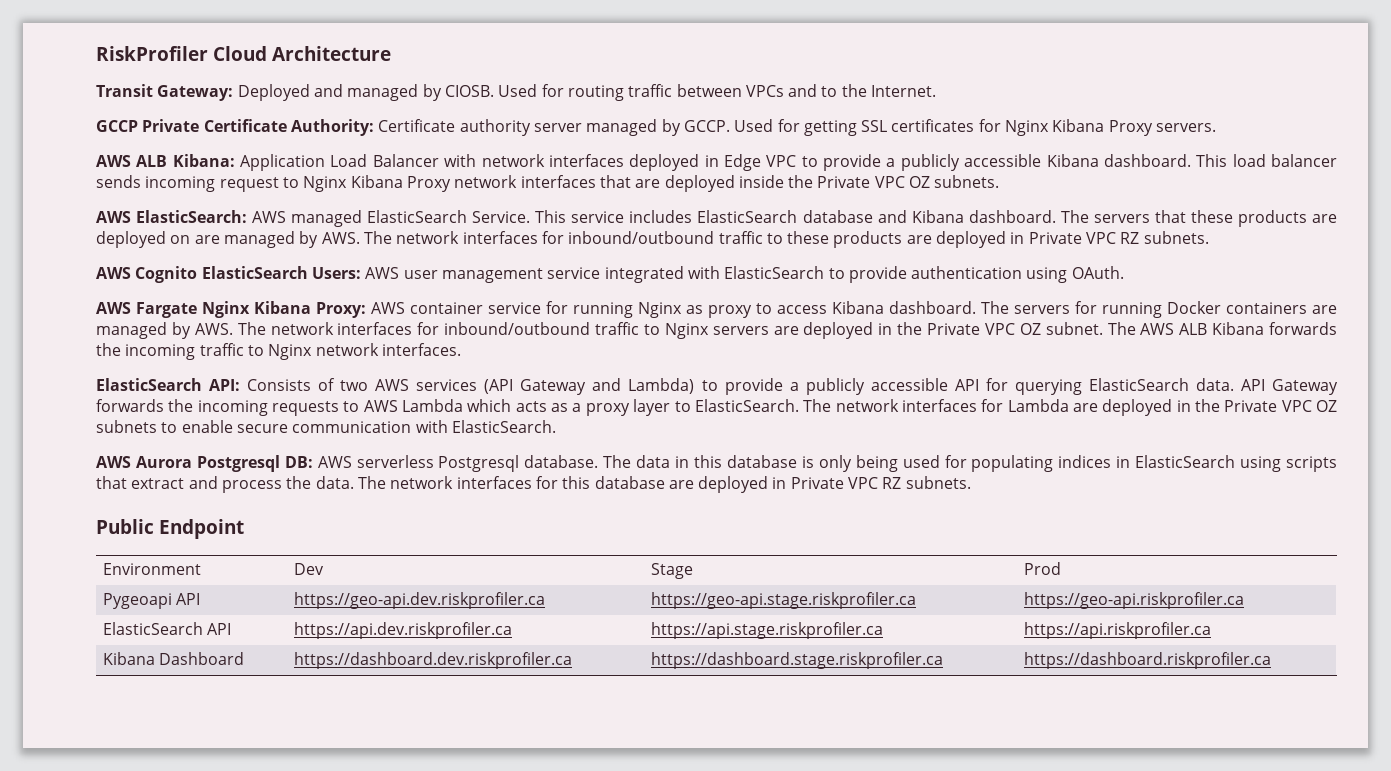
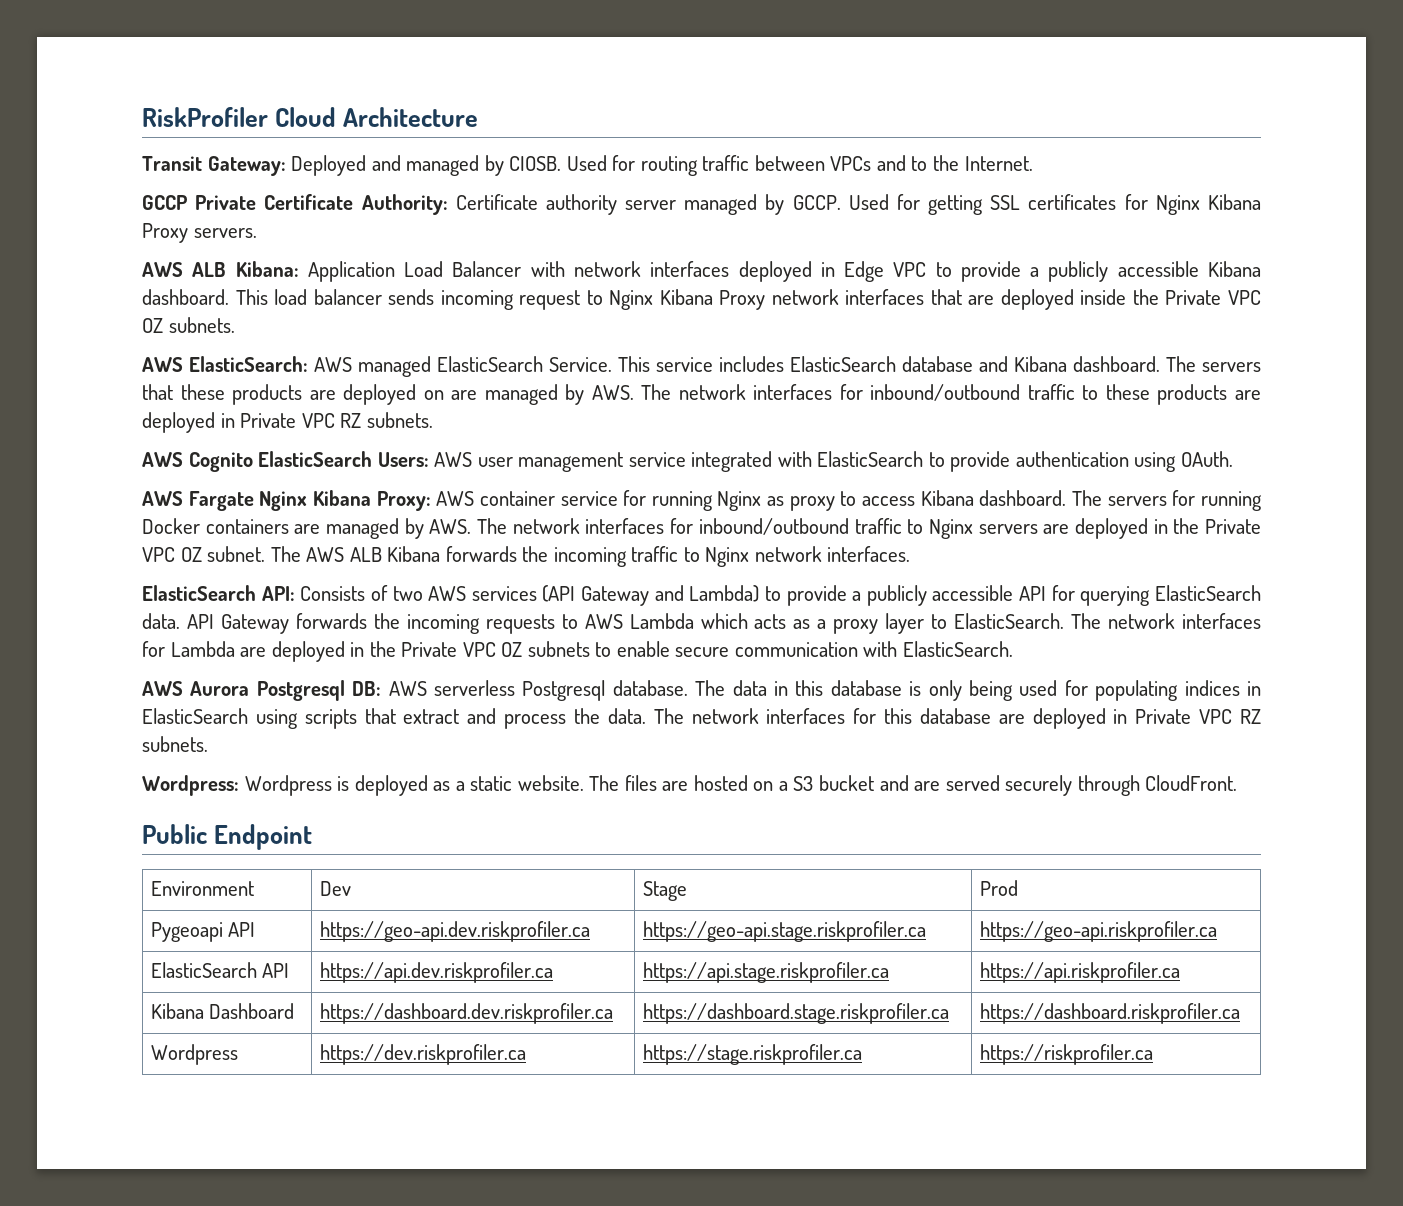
(971, 482) none -> [142,775,1238,796] // Wordpress: Wordpress is deployed as a static website. The files are hosted on a S3 bucket and are served securely through CloudFront.
(1272, 660) none -> [150,1044,238,1065] [319,1044,526,1065] [642,1044,862,1065] [979,1044,1153,1065] // Wordpress | https://dev.riskprofiler.ca | https://stage.riskprofiler.ca | https://riskprofiler.ca

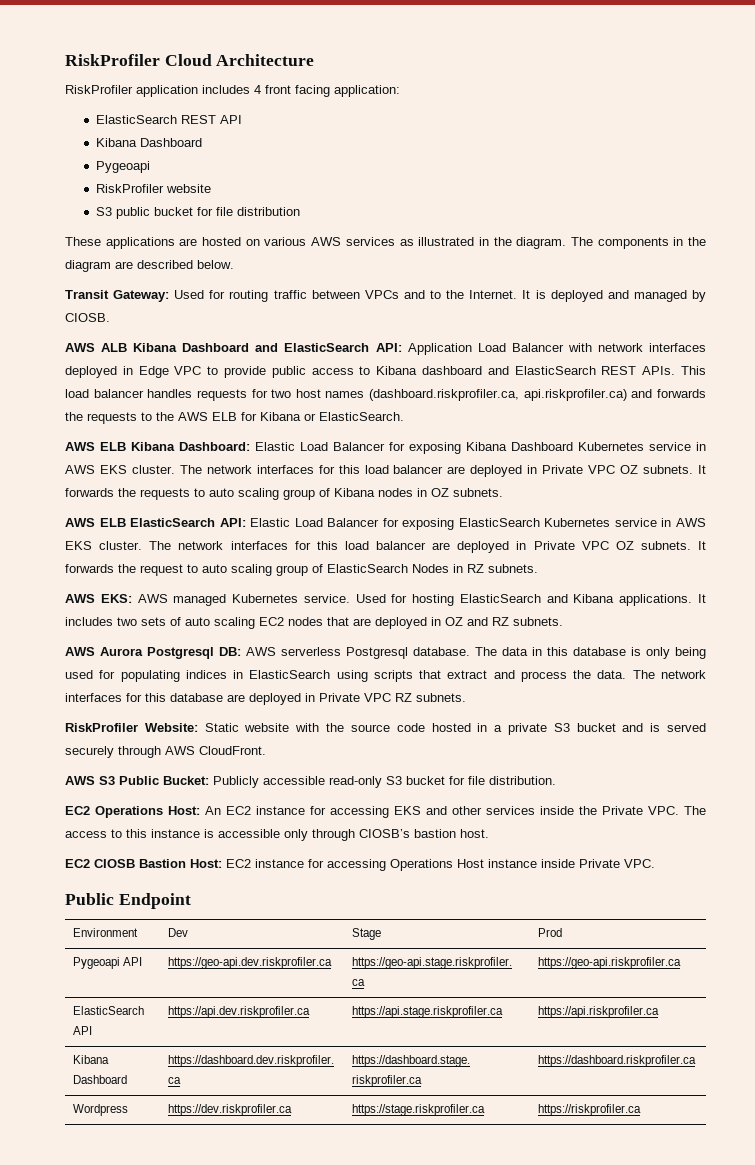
[142,155,562,176] Transit Gateway: Deployed and managed by CIOSB. -> [65,85,400,97] [95,115,242,124] [95,138,202,147] [95,161,150,173] [95,184,211,193] [95,207,300,219] [65,237,706,249] [65,260,234,272] [65,290,170,302] RiskProfiler application includes 4 front facing application: // ElasticSearch REST API // Kibana Dashboard // Pygeoapi // RiskProfiler website // S3 public bucket for file distribution // These applications are hosted on various AWS services as illustrated in the diagram. The components in the diagram are described below. // Transit Gateway:
[142,194,1261,215] [142,223,257,243] [142,261,299,277] // GCCP Private Certificate Authority: Certificate authority server managed by GCCP. Used for getting SSL certificates for Nginx Kibana Proxy servers. // AWS ALB Kibana: -> [522,290,707,302] [65,313,110,322] [65,343,402,352] It is deployed and managed by CIOSB. // AWS ALB Kibana Dashboard and ElasticSearch API:
[1030,261,1262,282] [142,289,1261,310] [142,317,235,333] [142,356,1261,377] [142,384,1262,405] [142,412,433,433] [142,451,1233,472] [142,490,1263,511] [142,518,1262,539] [142,546,911,567] [142,585,1261,606] [142,613,1261,634] [142,641,1014,662] a publicly accessible Kibana dashboard. This load balancer sends incoming request to Nginx Kibana Proxy network interfaces that are deployed inside the Private VPC OZ subnets. // AWS ElasticSearch: AWS managed ElasticSearch Service. This service includes ElasticSearch database and Kibana dashboard. The servers that these products are deployed on are managed by AWS. The network interfaces for inbound/outbound traffic to these products are deployed in Private VPC RZ subnets. // AWS Cognito ElasticSearch Users: AWS user management service integrated with ElasticSearch to provide authentication using OAuth. // AWS Fargate Nginx Kibana Proxy: AWS container service for running Nginx as proxy to access Kibana dashboard. The servers for running Docker containers are managed by AWS. The network interfaces for inbound/outbound traffic to Nginx servers are deployed in the Private VPC OZ subnet. The AWS ALB Kibana forwards the incoming traffic to Nginx network interfaces. // ElasticSearch API: Consists of two AWS services (API Gateway and Lambda) to provide a publicly accessible API for querying ElasticSearch data. API Gateway forwards the incoming requests to AWS Lambda which acts as a proxy layer to ElasticSearch. The network interfaces for Lambda are deployed in the Private VPC OZ subnets to enable secure communication with ElasticSearch. -> [271,366,706,378] [65,389,706,401] [65,412,404,424] [65,442,706,454] [65,465,707,477] [65,488,503,500] [65,518,707,530] [65,541,706,553] [65,564,538,576] [65,594,706,606] [65,617,563,629] public access to Kibana dashboard and ElasticSearch REST APIs. This load balancer handles requests for two host names (dashboard.riskprofiler.ca, api.riskprofiler.ca) and forwards the requests to the AWS ELB for Kibana or ElasticSearch. // AWS ELB Kibana Dashboard: Elastic Load Balancer for exposing Kibana Dashboard Kubernetes service in AWS EKS cluster. The network interfaces for this load balancer are deployed in Private VPC OZ subnets. It forwards the requests to auto scaling group of Kibana nodes in OZ subnets. // AWS ELB ElasticSearch API: Elastic Load Balancer for exposing ElasticSearch Kubernetes service in AWS EKS cluster. The network interfaces for this load balancer are deployed in Private VPC OZ subnets. It forwards the request to auto scaling group of ElasticSearch Nodes in RZ subnets. // AWS EKS: AWS managed Kubernetes service. Used for hosting ElasticSearch and Kibana applications. It includes two sets of auto scaling EC2 nodes that are deployed in OZ and RZ subnets.
[142,775,788,796] Wordpress: Wordpress is deployed as a static website. The files are hosted on a -> [65,723,547,735] RiskProfiler Website: Static website with the source code hosted in a private
[914,781,941,791] are -> [650,723,661,732] is
(1140, 785) none -> [165,746,195,755] AWS
(1238, 783) none -> [65,776,556,788] [65,806,706,818] [65,829,489,841] [65,859,655,871] // AWS S3 Public Bucket: Publicly accessible read-only S3 bucket for file distribution. // EC2 Operations Host: An EC2 instance for accessing EKS and other services inside the Private VPC. The access to this instance is accessible only through CIOSB’s bastion host. // EC2 CIOSB Bastion Host: EC2 instance for accessing Operations Host instance inside Private VPC.

